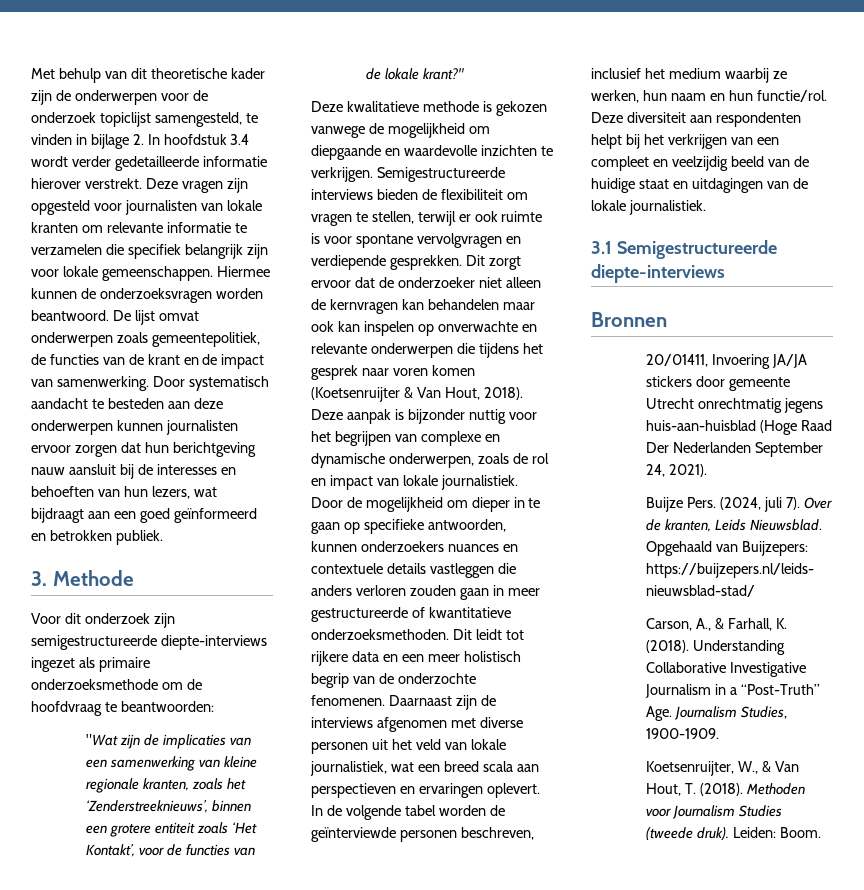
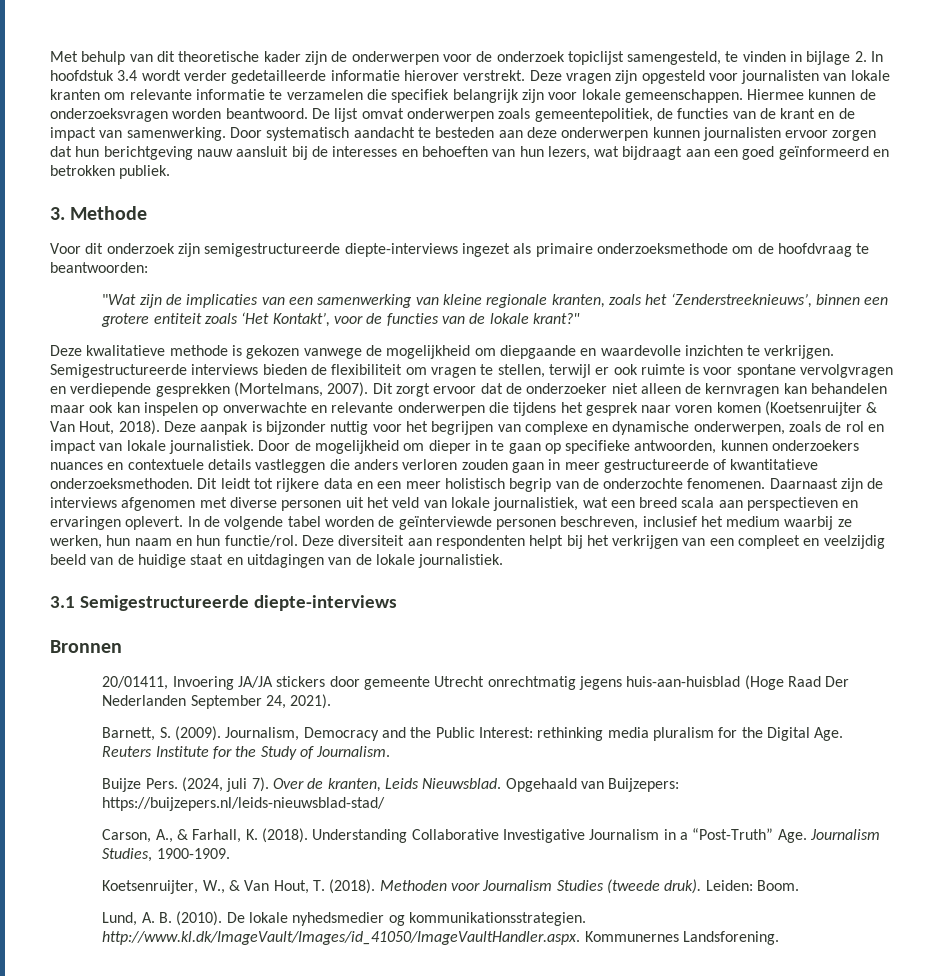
[389,255,462,270] gesprekken. -> [155,382,369,397] gesprekken (Mortelmans, 2007).
(708, 470) none -> [102,726,844,741] [102,746,391,760] // Barnett, S. (2009). Journalism, Democracy and the Public Interest: rethinking media pluralism for the Digital Age. Reuters Institute for the Study of Journalism.
(822, 832) none -> [102,911,586,926] [102,931,780,945] // Lund, A. B. (2010). De lokale nyhedsmedier og kommunikationsstrategien. http://www.kl.dk/ImageVault/Images/id_41050/ImageVaultHandler.aspx. Kommunernes Landsforening.

